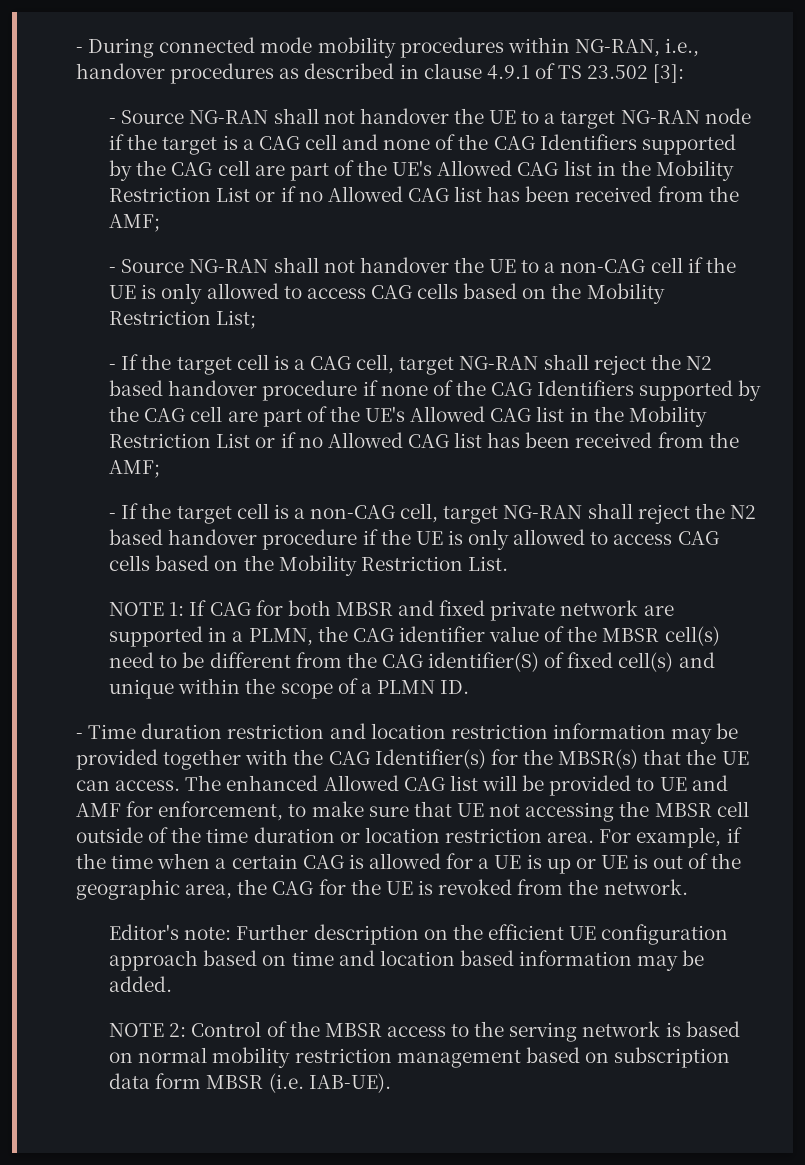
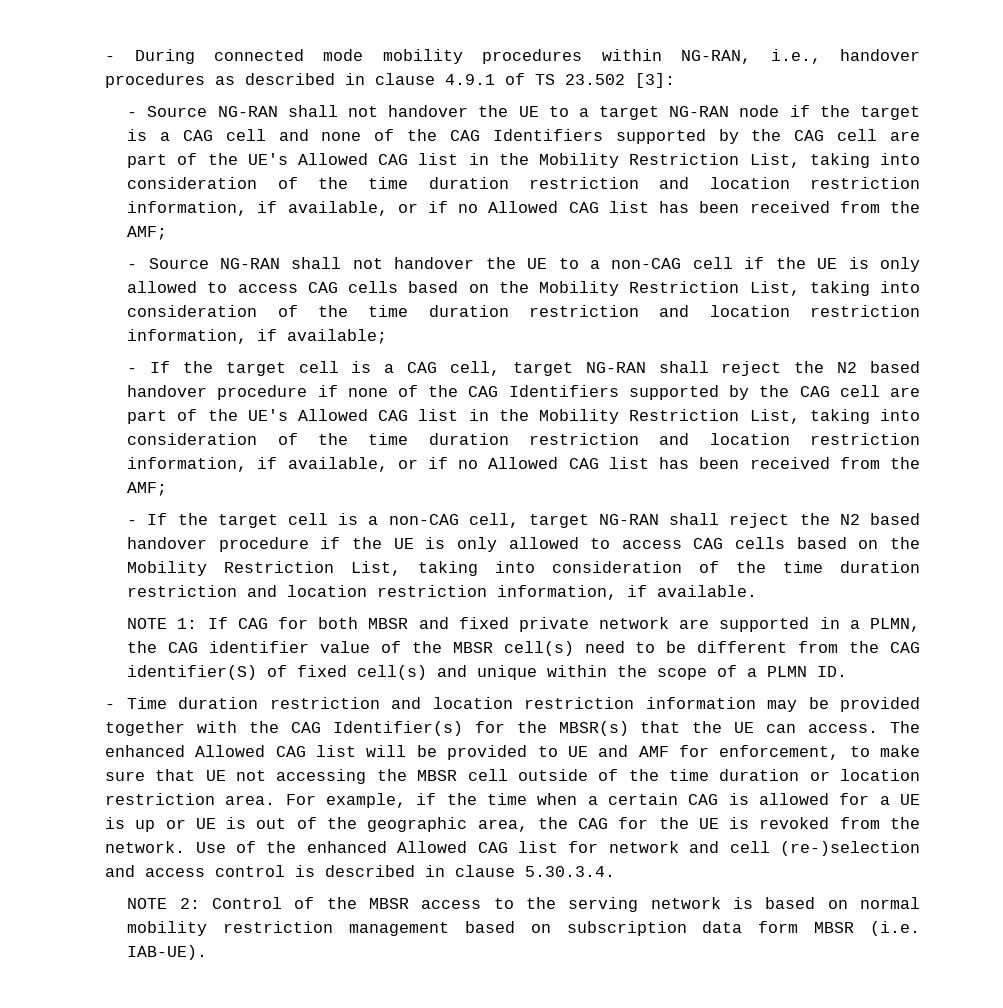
[216,187,251,202] List -> [749,153,920,168] [127,177,921,189] [127,201,388,216] List, taking into consideration of the time duration restriction and location restriction information, if available,
[216,310,257,329] List; -> [749,281,920,296] [127,305,921,317] [127,329,388,344] List, taking into consideration of the time duration restriction and location restriction information, if available;
[216,433,251,448] List -> [749,409,920,424] [127,433,921,445] [127,457,388,472] List, taking into consideration of the time duration restriction and location restriction information, if available,
[467,556,508,571] List. -> [351,561,920,576] [127,585,758,600] List, taking into consideration of the time duration restriction and location restriction information, if available.
[109,924,729,945] [109,950,705,971] [109,976,173,992] // Editor's note: Further description on the efficient UE configuration approach based on time and location based information may be added. -> [195,841,921,856] [105,865,616,877] Use of the enhanced Allowed CAG list for network and cell (re-)selection and access control is described in clause 5.30.3.4.

